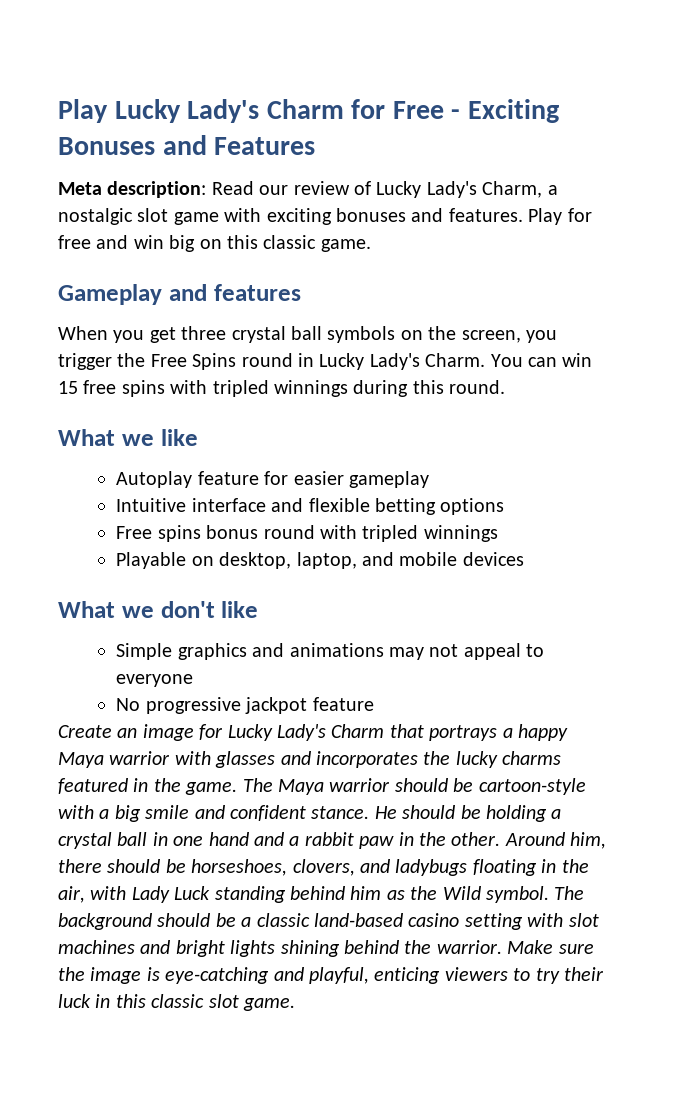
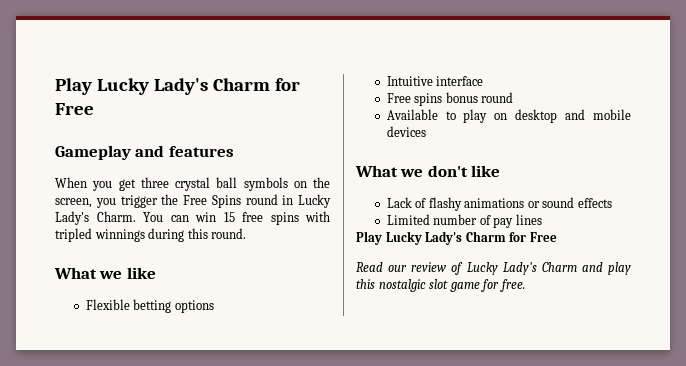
[58,99,559,123] [58,135,316,155] [58,181,558,198] [58,208,592,225] [58,235,371,252] Play Lucky Lady's Charm for Free - Exciting Bonuses and Features // Meta description: Read our review of Lucky Lady's Charm, a nostalgic slot game with exciting bonuses and features. Play for free and win big on this classic game. -> [55,78,300,95] [55,103,94,115] Play Lucky Lady's Charm for Free
[116,471,429,488] [116,498,505,515] [116,525,498,542] [116,552,357,569] Autoplay feature for easier gameplay // Intuitive interface and flexible betting options // Free spins bonus round with tripled winnings // Playable on desktop, laptop, -> [85,299,214,313] [386,76,484,86] [386,92,514,106] [386,109,558,123] Flexible betting options // Intuitive interface // Free spins bonus round // Available to play on desktop
[116,643,545,660] [116,674,194,687] [116,697,374,714] [58,724,568,741] [58,751,562,768] [58,778,586,795] [58,805,562,822] [58,832,607,849] [58,859,589,876] [58,886,585,903] [58,913,599,930] [58,940,594,957] [58,967,604,984] [58,994,295,1011] Simple graphics and animations may not appeal to everyone // No progressive jackpot feature // Create an image for Lucky Lady's Charm that portrays a happy Maya warrior with glasses and incorporates the lucky charms featured in the game. The Maya warrior should be cartoon-style with a big smile and confident stance. He should be holding a crystal ball in one hand and a rabbit paw in the other. Around him, there should be horseshoes, clovers, and ladybugs floating in the air, with Lady Luck standing behind him as the Wild symbol. The background should be a classic land-based casino setting with slot machines and bright lights shining behind the warrior. Make sure the image is eye-catching and playful, enticing viewers to try their luck in this classic slot game. -> [386,197,612,211] [386,214,542,228] [356,231,557,245] [356,262,631,275] [356,279,525,292] Lack of flashy animations or sound effects // Limited number of pay lines // Play Lucky Lady's Charm for Free // Read our review of Lucky Lady's Charm and play this nostalgic slot game for free.

